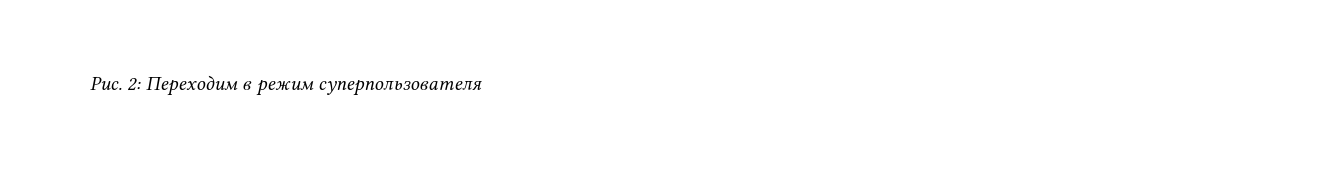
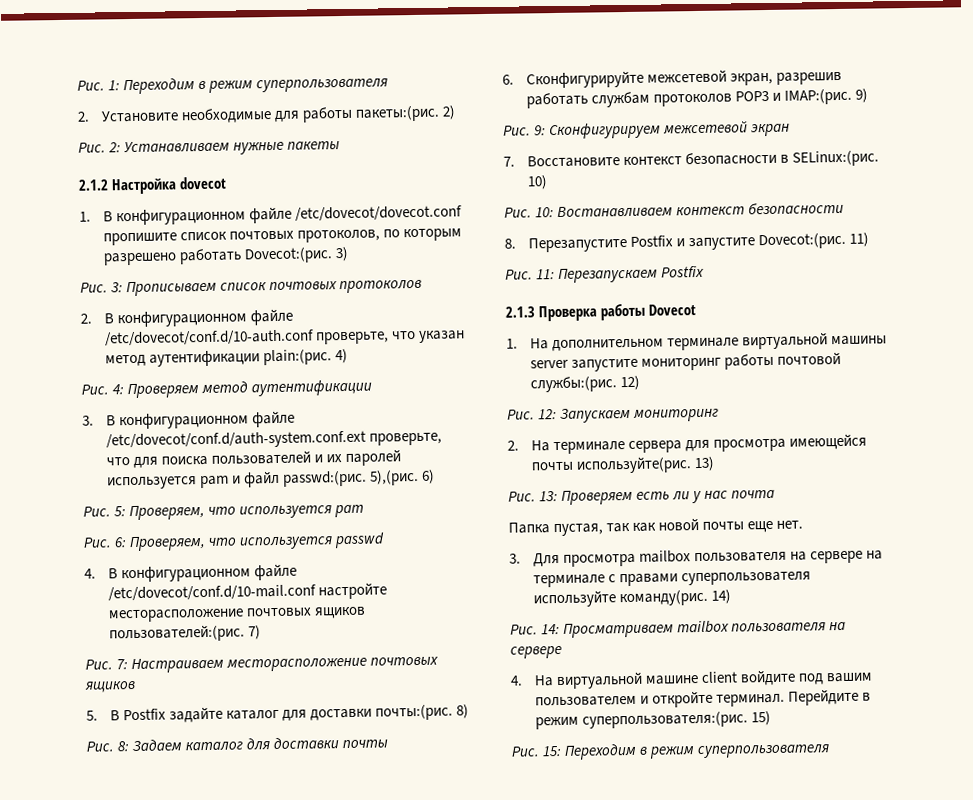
[90,75,482,96] Рис. 2: Переходим в режим суперпользователя -> [77,78,389,95] [77,105,456,124] [78,140,341,155] [78,176,227,195] [79,205,462,226] [102,228,462,246] [102,246,349,266] [80,279,423,297] [80,308,293,328] [104,329,465,347] [104,348,348,367] [81,379,373,399] [82,410,295,430] [105,430,442,450] [105,449,401,469] [106,469,435,490] [83,504,365,521] [83,532,386,552] [84,563,297,583] [107,582,387,602] [107,606,366,623] [108,624,261,643] [85,656,439,674] [84,680,136,693] [86,704,470,723] [86,737,389,753] [502,69,842,89] [525,88,868,109] [503,121,791,140] [503,150,879,168] [526,175,548,190] [504,201,845,218] [504,232,869,253] [505,265,705,283] [505,303,697,322] [506,332,887,352] [529,351,841,372] [529,375,640,393] [507,407,720,423] [507,433,867,455] [530,456,715,474] [508,489,776,505] [508,517,804,537] [509,550,883,567] [532,571,811,588] [532,589,731,608] [510,620,847,638] [510,645,562,659] [510,669,873,690] [534,688,871,708] [534,711,771,730] [511,743,831,760] Рис. 1: Переходим в режим суперпользователя // 2. Установите необходимые для работы пакеты:(рис. 2) // Рис. 2: Устанавливаем нужные пакеты // 2.1.2 Настройка dovecot // 1. В конфигурационном файле /etc/dovecot/dovecot.conf пропишите список почтовых протоколов, по которым разрешено работать Dovecot:(рис. 3) // Рис. 3: Прописываем список почтовых протоколов // 2. В конфигурационном файле /etc/dovecot/conf.d/10-auth.conf проверьте, что указан метод аутентификации plain:(рис. 4) // Рис. 4: Проверяем метод аутентификации // 3. В конфигурационном файле /etc/dovecot/conf.d/auth-system.conf.ext проверьте, что для поиска пользователей и их паролей используется pam и файл passwd:(рис. 5),(рис. 6) // Рис. 5: Проверяем, что используется pam // Рис. 6: Проверяем, что используется passwd // 4. В конфигурационном файле /etc/dovecot/conf.d/10-mail.conf настройте месторасположение почтовых ящиков пользователей:(рис. 7) // Рис. 7: Настраиваем месторасположение почтовых ящиков // 5. В Postfix задайте каталог для доставки почты:(рис. 8) // Рис. 8: Задаем каталог для доставки почты // 6. Сконфигурируйте межсетевой экран, разрешив работать службам протоколов POP3 и IMAP:(рис. 9) // Рис. 9: Сконфигурируем межсетевой экран // 7. Восстановите контекст безопасности в SELinux:(рис. 10) // Рис. 10: Востанавливаем контекст безопасности // 8. Перезапустите Postfix и запустите Dovecot:(рис. 11) // Рис. 11: Перезапускаем Postfix // 2.1.3 Проверка работы Dovecot // 1. На дополнительном терминале виртуальной машины server запустите мониторинг работы почтовой службы:(рис. 12) // Рис. 12: Запускаем мониторинг // 2. На терминале сервера для просмотра имеющейся почты используйте(рис. 13) // Рис. 13: Проверяем есть ли у нас почта // Папка пустая, так как новой почты еще нет. // 3. Для просмотра mailbox пользователя на сервере на терминале с правами суперпользователя используйте команду(рис. 14) // Рис. 14: Просматриваем mailbox пользователя на сервере // 4. На виртуальной машине client войдите под вашим пользователем и откройте терминал. Перейдите в режим суперпользователя:(рис. 15) // Рис. 15: Переходим в режим суперпользователя

